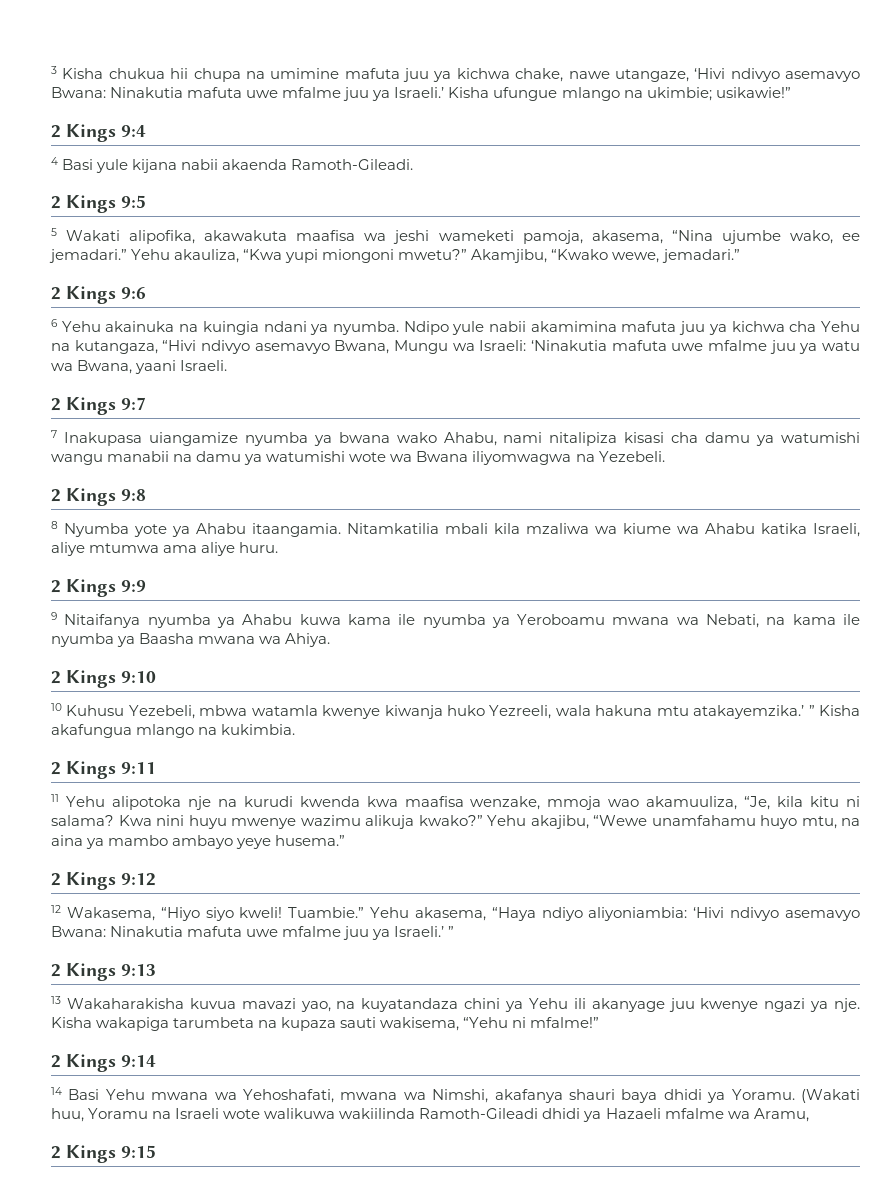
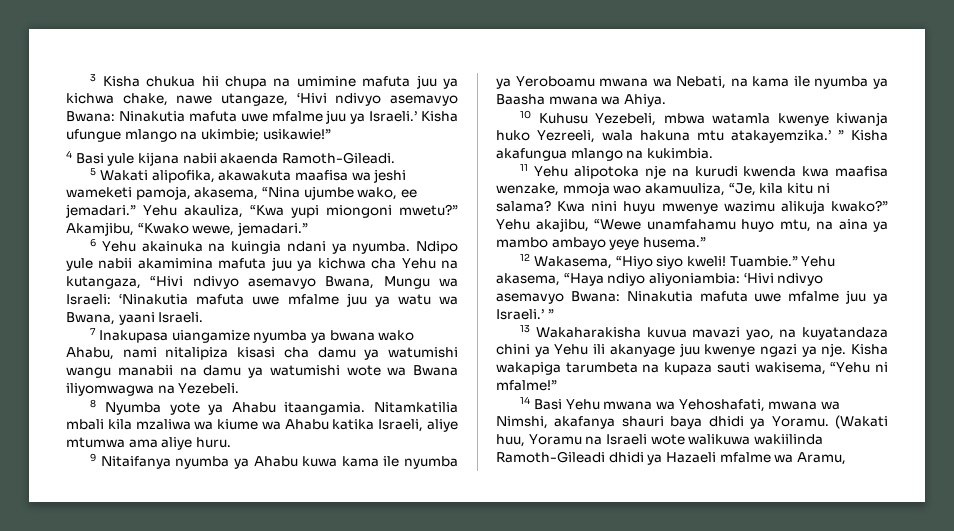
[51,124,147,142] // 2 Kings 9:4 -> (331, 134) none
[51,195,147,213] // 2 Kings 9:5 -> (395, 158) none
[51,286,147,304] // 2 Kings 9:6 -> (308, 229) none
[51,397,147,415] // 2 Kings 9:7 -> (204, 317) none
[51,488,147,506] // 2 Kings 9:8 -> (240, 388) none
[51,579,147,597] // 2 Kings 9:9 -> (231, 442) none
[51,670,157,688] // 2 Kings 9:10 -> (666, 100) none
[51,761,157,779] // 2 Kings 9:11 -> (713, 153) none
[51,872,157,890] // 2 Kings 9:12 -> (706, 242) none
[51,963,157,981] // 2 Kings 9:13 -> (554, 314) none
[51,1054,157,1072] // 2 Kings 9:14 -> (557, 385) none
[51,1145,157,1163] // 2 Kings 9:15 -> (846, 458) none

